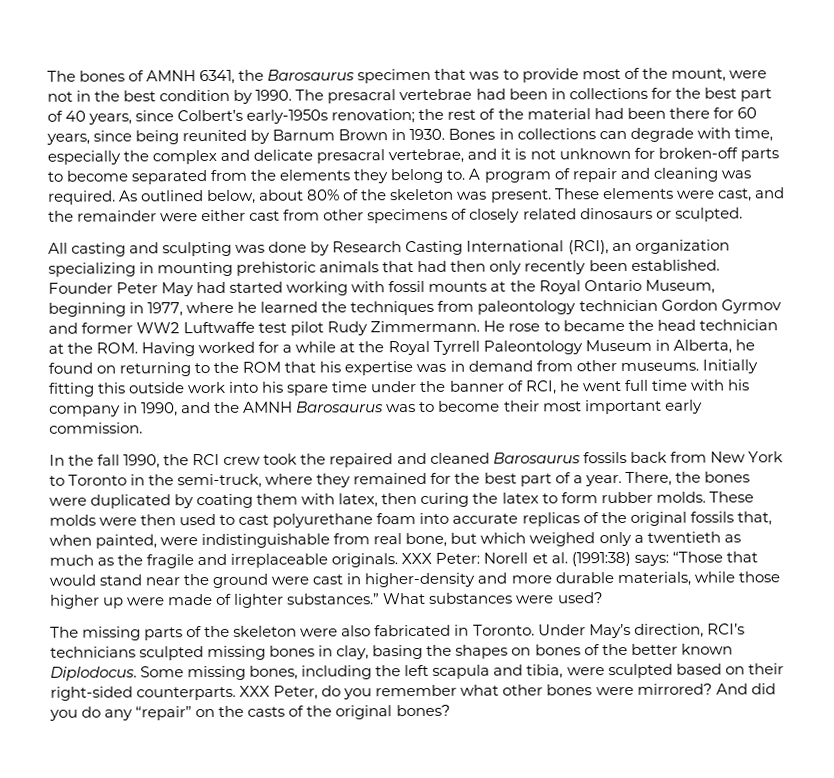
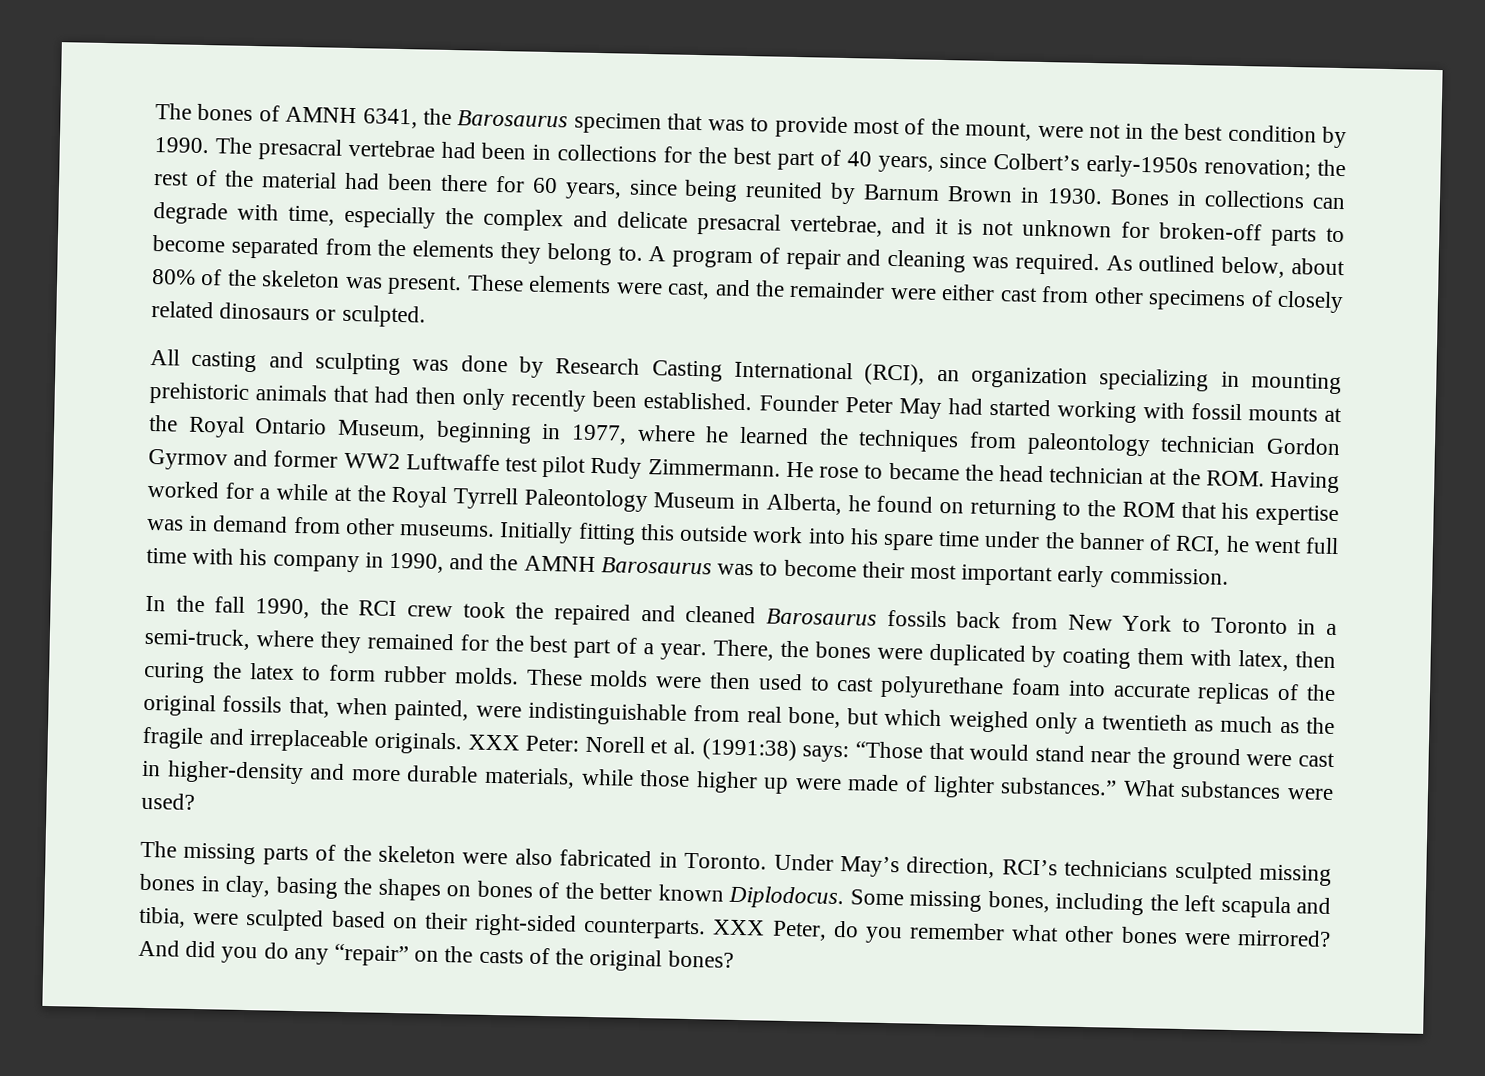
[148,474,175,486] the -> [1326,623,1337,636] a

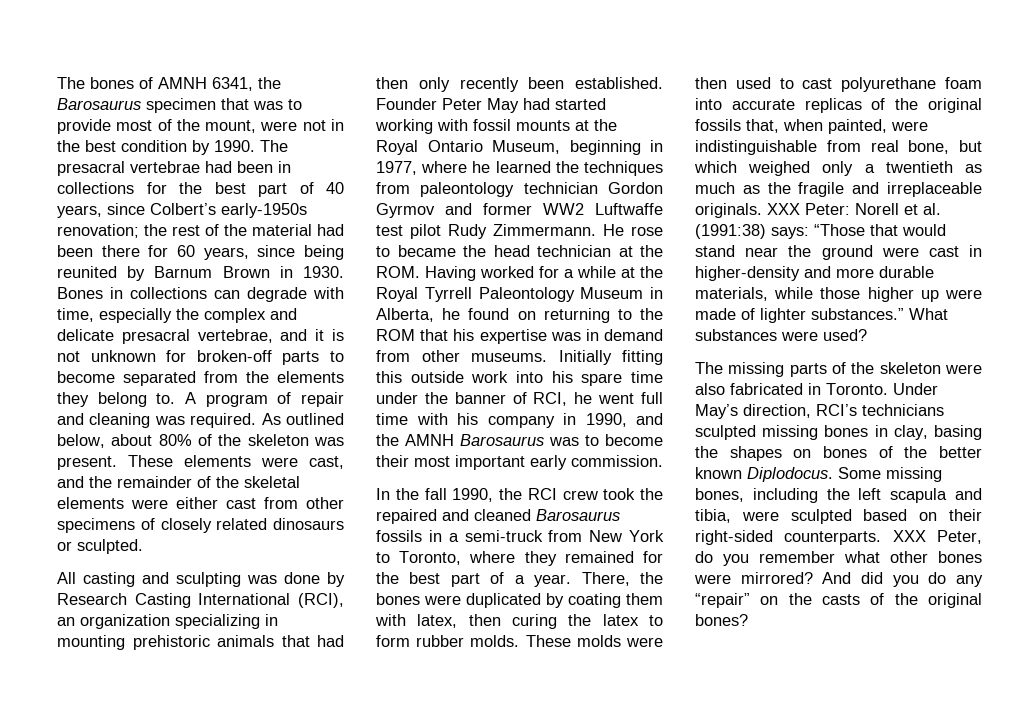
(886, 289) none -> [197,476,300,488] [57,497,124,509] of the skeletal elements
[956,611,1002,629] back -> [428,530,543,542] in a semi-truck
[1210,617,1337,636] [144,627,251,651] Toronto in a semi-truck, -> [399,551,462,565] Toronto,

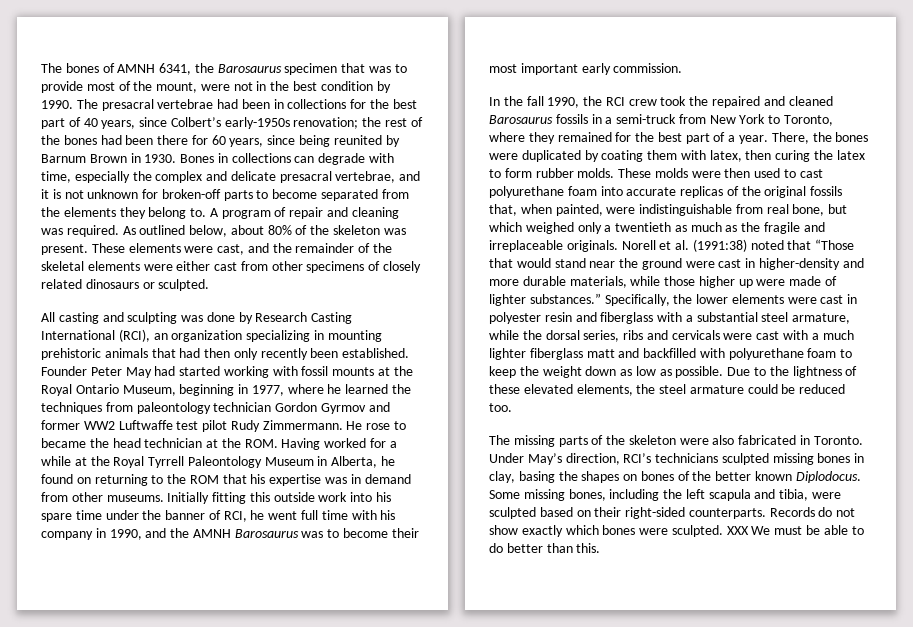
[252,224,312,236] material -> [63,135,97,145] bones
[767,203,850,215] XXX Peter: -> (618, 246) none
[771,227,809,239] says: -> [750,240,812,250] noted that
[909,308,948,320] [695,329,867,341] What substances were used? -> [604,294,858,306] [489,312,851,324] [489,330,854,342] [489,348,853,360] [489,366,858,378] [489,384,846,396] [489,403,512,412] Specifically, the lower elements were cast in polyester resin and fiberglass with a substantial steel armature, while the dorsal series, ribs and cervicals were cast with a much lighter fiberglass matt and backfilled with polyurethane foam to keep the weight down as low as possible. Due to the lightness of these elevated elements, the steel armature could be reduced too.
[892,530,982,544] [695,551,982,566] [694,572,983,587] [695,593,982,608] [695,614,748,626] XXX Peter, do you remember what other bones were mirrored? And did you do any “repair” on the casts of the original bones? -> [769,507,856,517] [489,525,864,537] [489,543,601,553] Records do not show exactly which bones were sculpted. XXX We must be able to do better than this.

